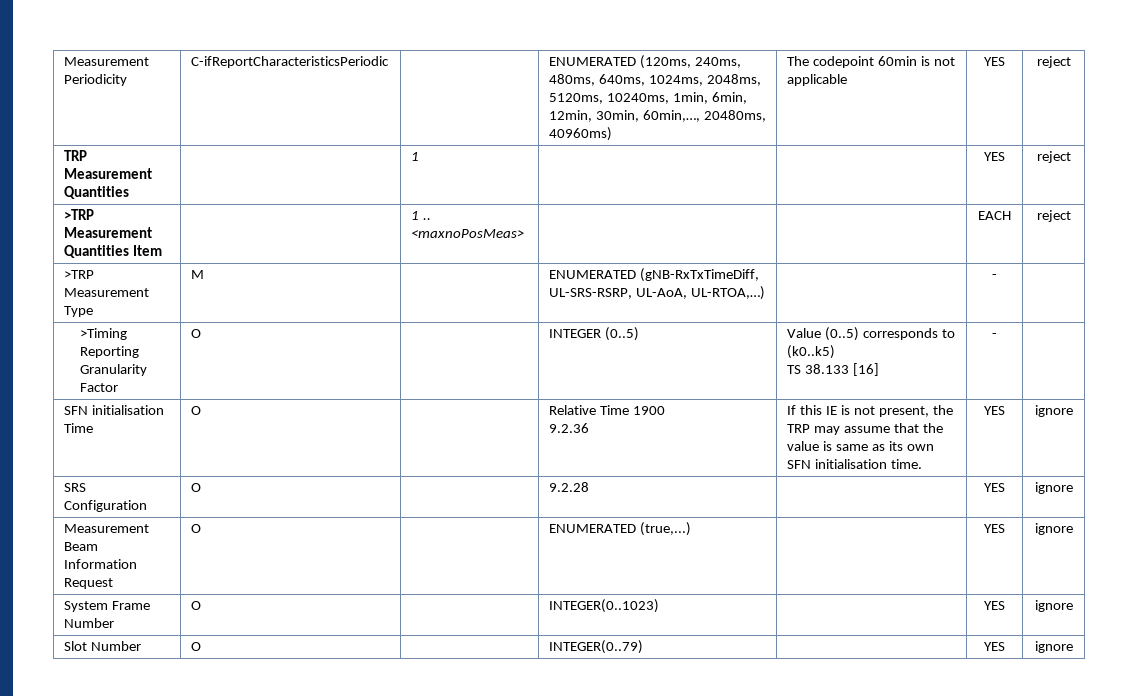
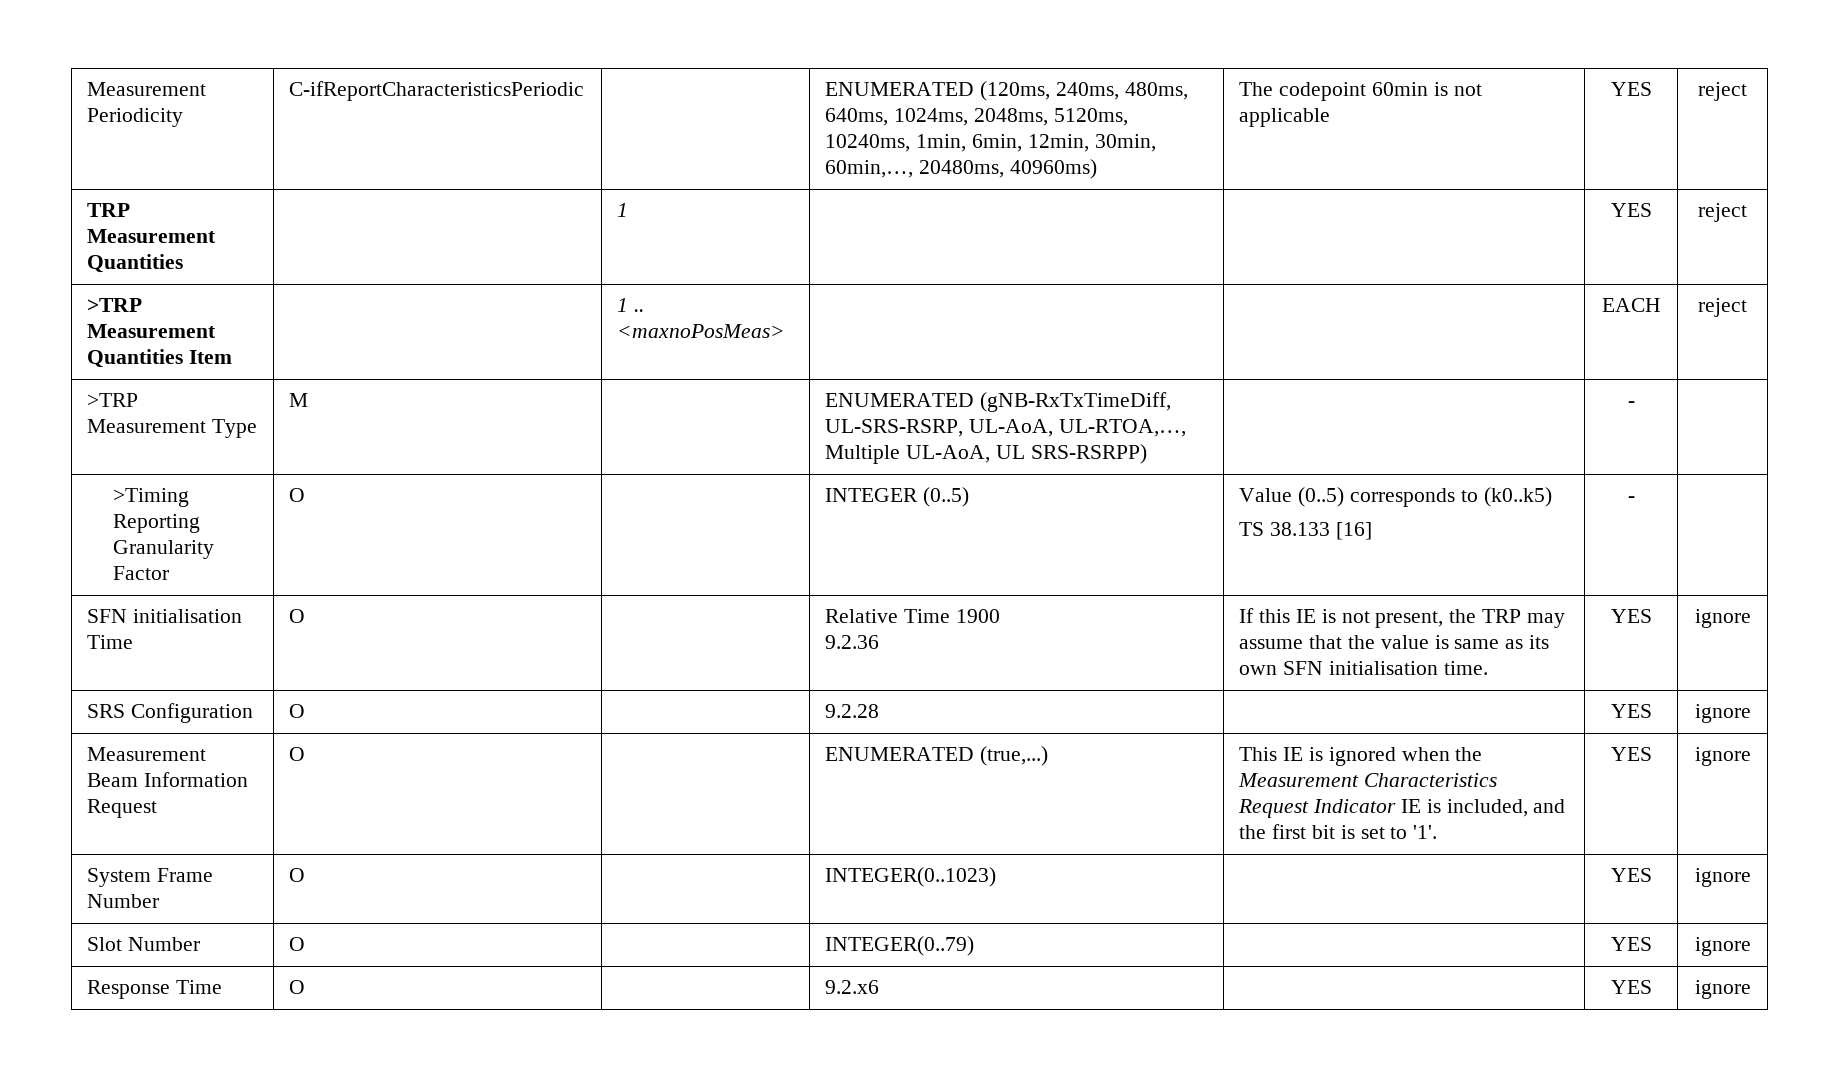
[690,286,765,300] UL-RTOA,…) -> [1058,419,1186,437] [825,444,1147,464] UL-RTOA,…, Multiple UL-AoA, UL SRS-RSRPP)
(691, 529) none -> [1239,747,1483,766] [1238,773,1498,787] [1238,799,1566,818] [1239,824,1438,839] This IE is ignored when the Measurement Characteristics Request Indicator IE is included, and the first bit is set to '1'.
(1073, 647) none -> [87,980,223,999] [289,980,306,994] [825,980,880,994] [1610,980,1652,994] [1694,980,1751,999] // Response Time | O | | 9.2.x6 | | YES | ignore

